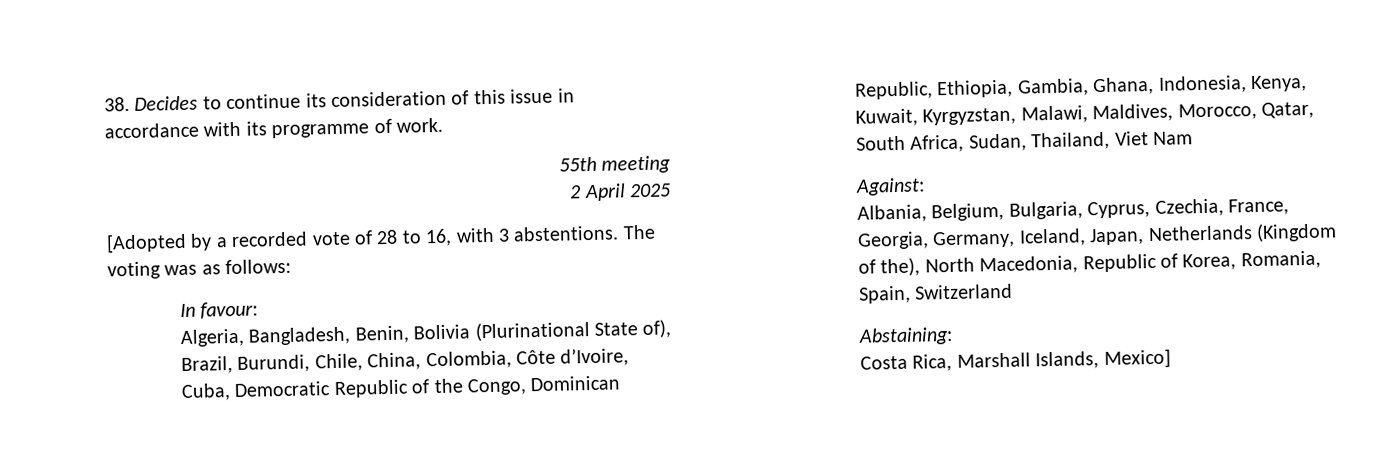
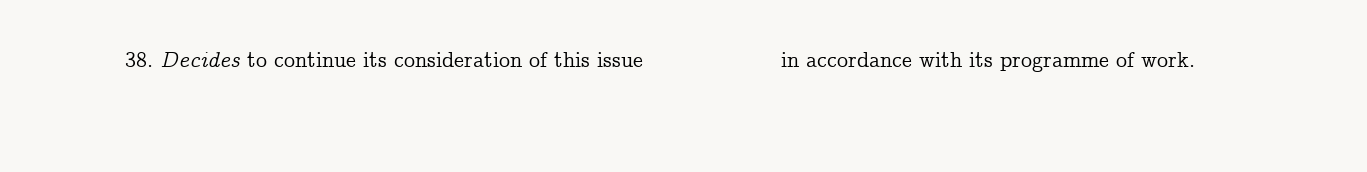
[558,155,671,174] [569,183,671,202] [106,224,656,254] [107,258,292,280] [180,301,259,319] [180,319,672,348] [181,347,630,375] [181,375,621,402] [855,74,1308,100] [855,101,1315,127] [856,131,1194,153] [855,177,926,196] [857,198,1290,223] [857,222,1338,250] [858,250,1321,277] [859,283,1014,304] [858,326,954,346] [860,348,1171,372] // 55th meeting // 2 April 2025 // [Adopted by a recorded vote of 28 to 16, with 3 abstentions. The voting was as follows: // In favour: // Algeria, Bangladesh, Benin, Bolivia (Plurinational State of), Brazil, Burundi, Chile, China, Colombia, Côte d’Ivoire, Cuba, Democratic Republic of the Congo, Dominican Republic, Ethiopia, Gambia, Ghana, Indonesia, Kenya, Kuwait, Kyrgyzstan, Malawi, Maldives, Morocco, Qatar, South Africa, Sudan, Thailand, Viet Nam // Against: // Albania, Belgium, Bulgaria, Cyprus, Czechia, France, Georgia, Germany, Iceland, Japan, Netherlands (Kingdom of the), North Macedonia, Republic of Korea, Romania, Spain, Switzerland // Abstaining: // Costa Rica, Marshall Islands, Mexico] -> (1195, 59) none

